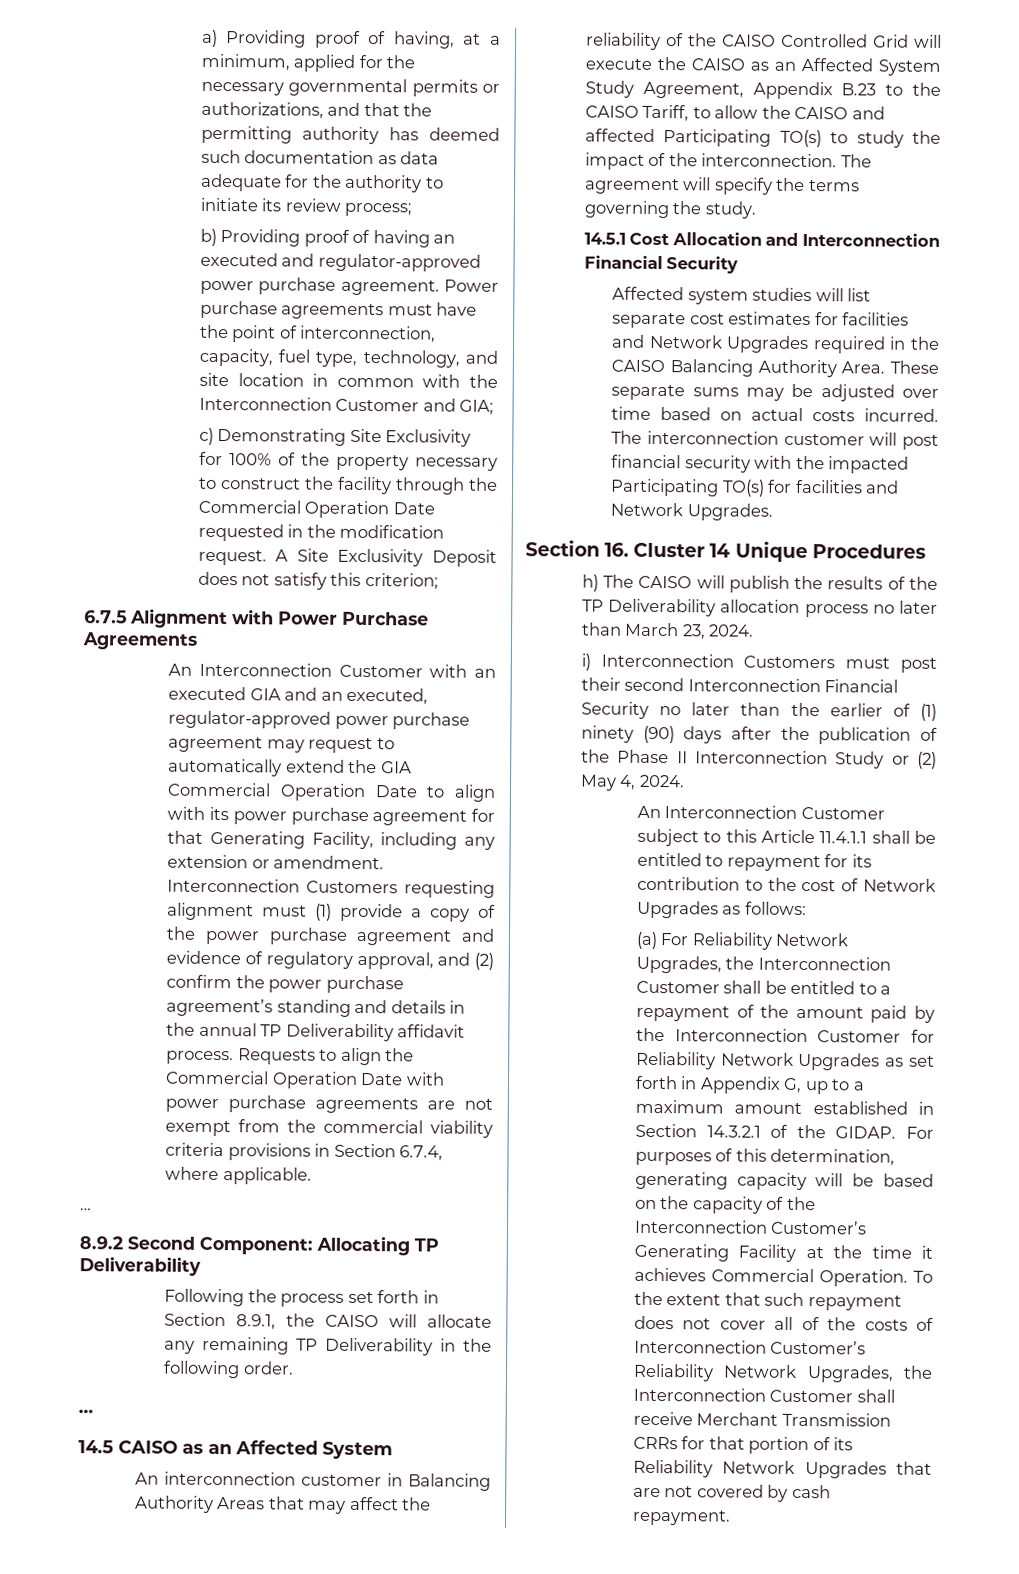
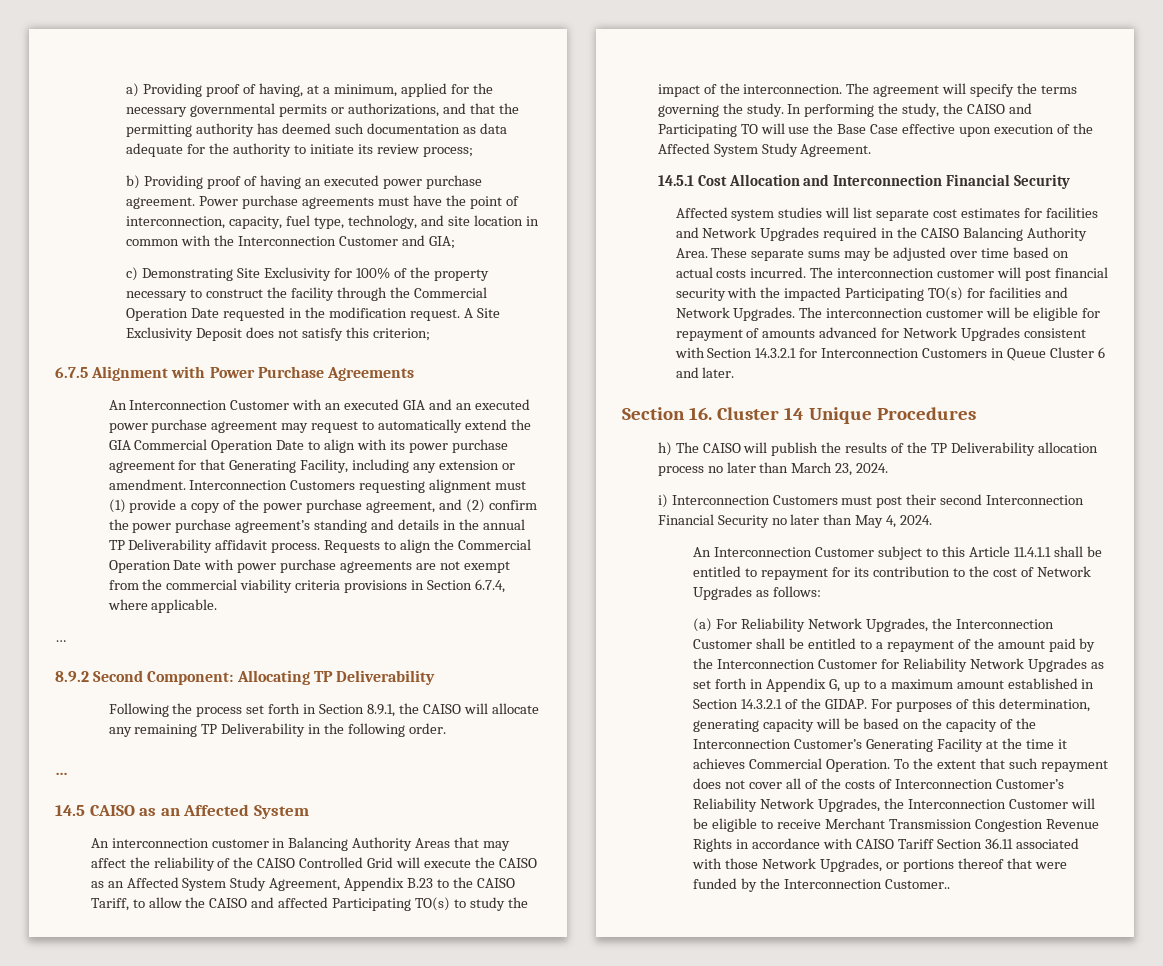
[281,253,481,272] and regulator-approved -> (379, 180) none
[346,687,429,705] [168,710,332,729] executed, regulator-approved -> [474,399,530,410] executed
[356,928,495,946] [166,950,434,970] agreement and evidence of regulatory approval, -> [365,501,435,513] agreement,
(756, 210) none -> [787,103,1032,117] [657,123,1093,137] [657,143,872,157] In performing the study, the CAISO and Participating TO will use the Base Case effective upon execution of the Affected System Study Agreement.
(773, 512) none -> [799,307,1100,321] [675,327,1086,341] [674,347,1105,361] [675,367,735,378] The interconnection customer will be eligible for repayment of amounts advanced for Network Upgrades consistent with Section 14.3.2.1 for Interconnection Customers in Queue Cluster 6 and later.
[790,702,937,721] [580,725,938,745] [580,749,937,769] the earlier of (1) ninety (90) days after the publication of the Phase II Interconnection Study or (2) -> (853, 519) none
[856,1389,895,1403] [632,1411,891,1427] [632,1436,854,1455] [632,1459,932,1479] [632,1484,831,1502] [631,1509,731,1526] shall receive Merchant Transmission CRRs for that portion of its Reliability Network Upgrades that are not covered by cash repayment. -> [1070,798,1095,809] [693,818,1099,832] [693,838,1079,852] [692,858,1067,872] [693,878,951,892] will be eligible to receive Merchant Transmission Congestion Revenue Rights in accordance with CAISO Tariff Section 36.11 associated with those Network Upgrades, or portions thereof that were funded by the Interconnection Customer..

